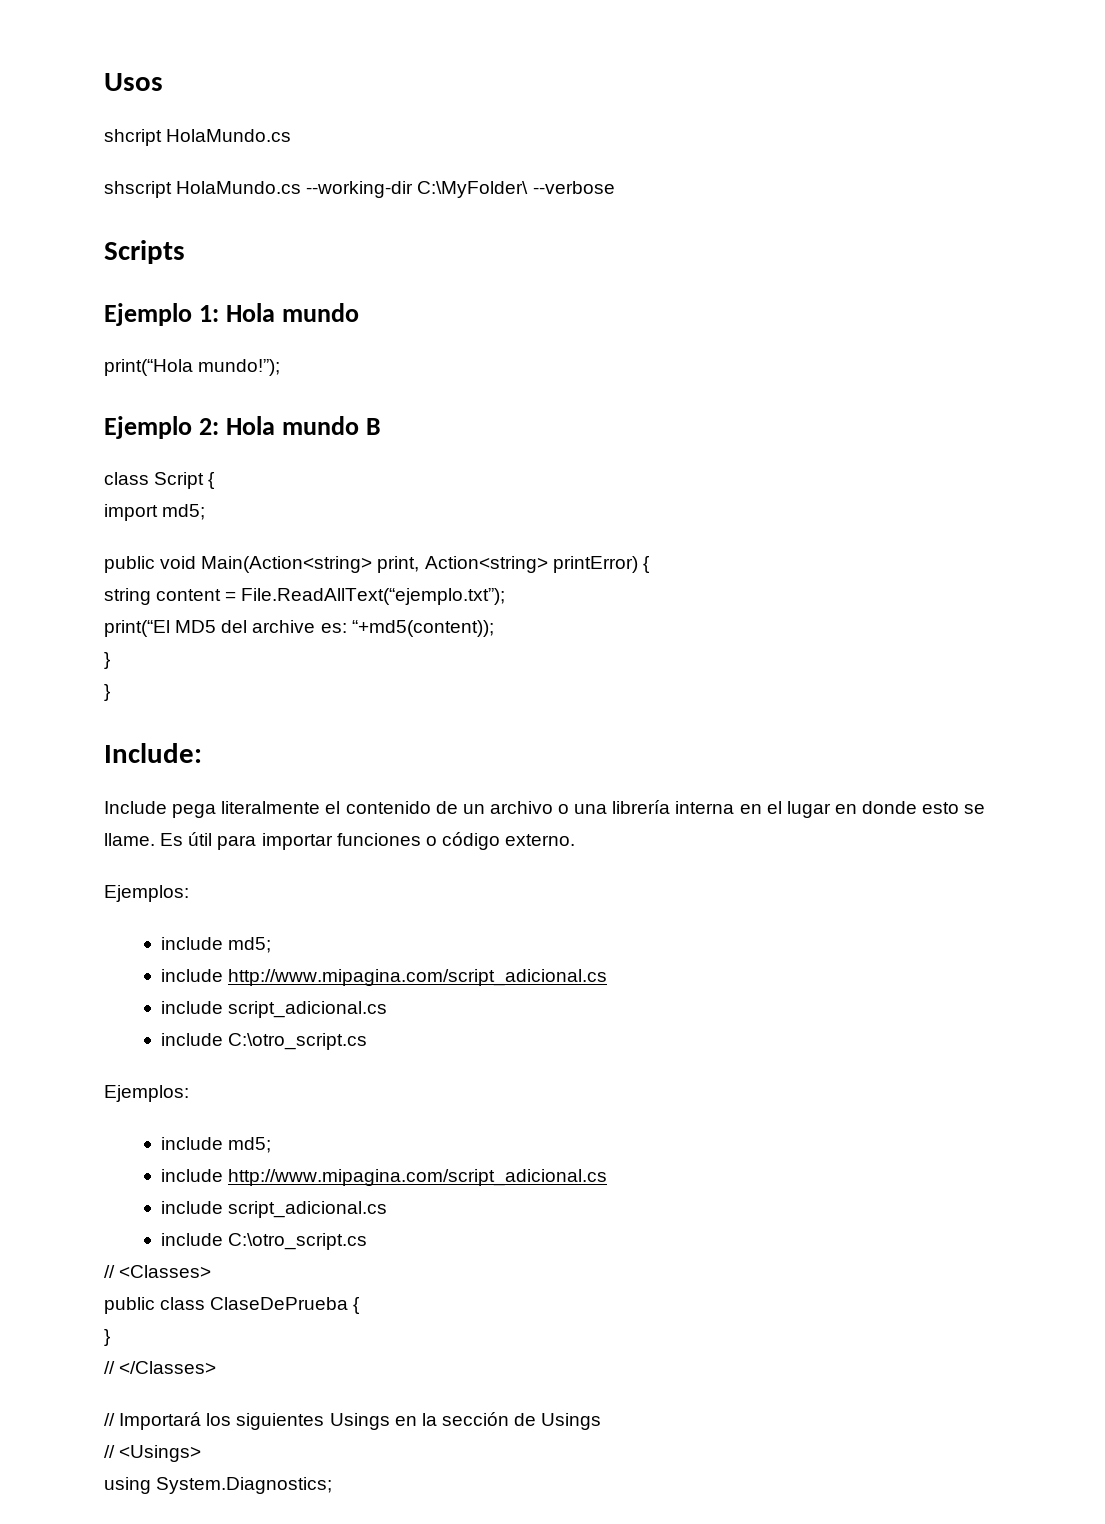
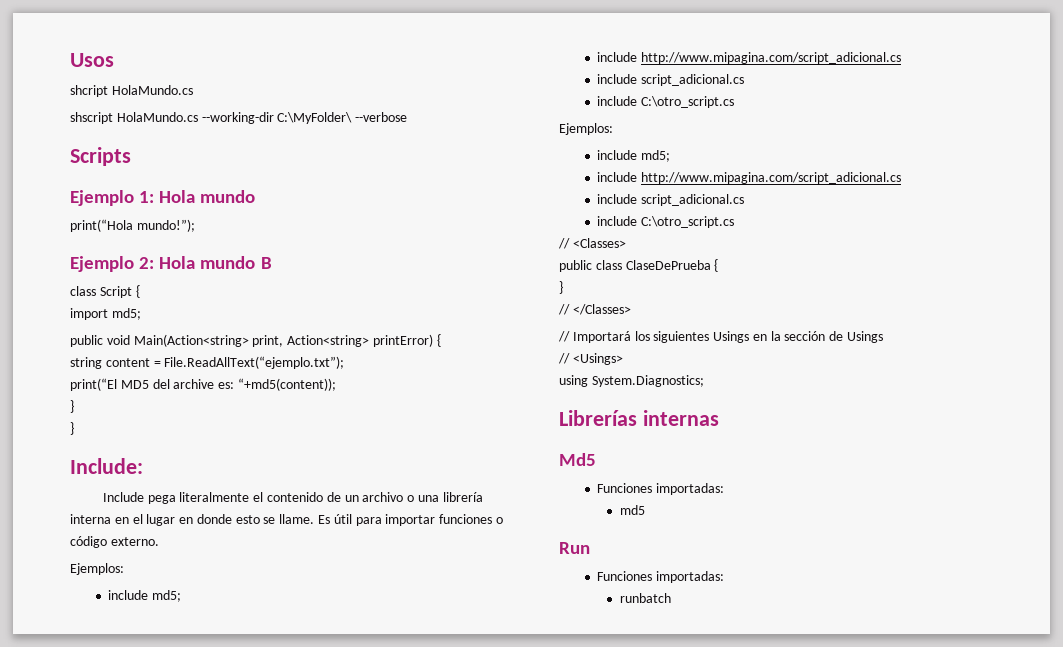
(333, 1485) none -> [559,410,719,426] [559,453,596,466] [597,483,725,495] [620,505,646,515] [559,542,590,554] [597,571,725,583] [620,593,672,603] // Librerías internas // Md5 // Funciones importadas: // md5 // Run // Funciones importadas: // runbatch

